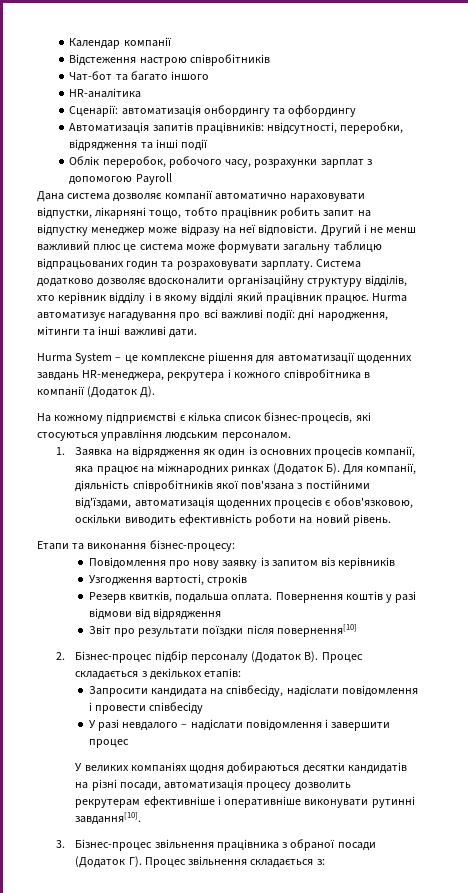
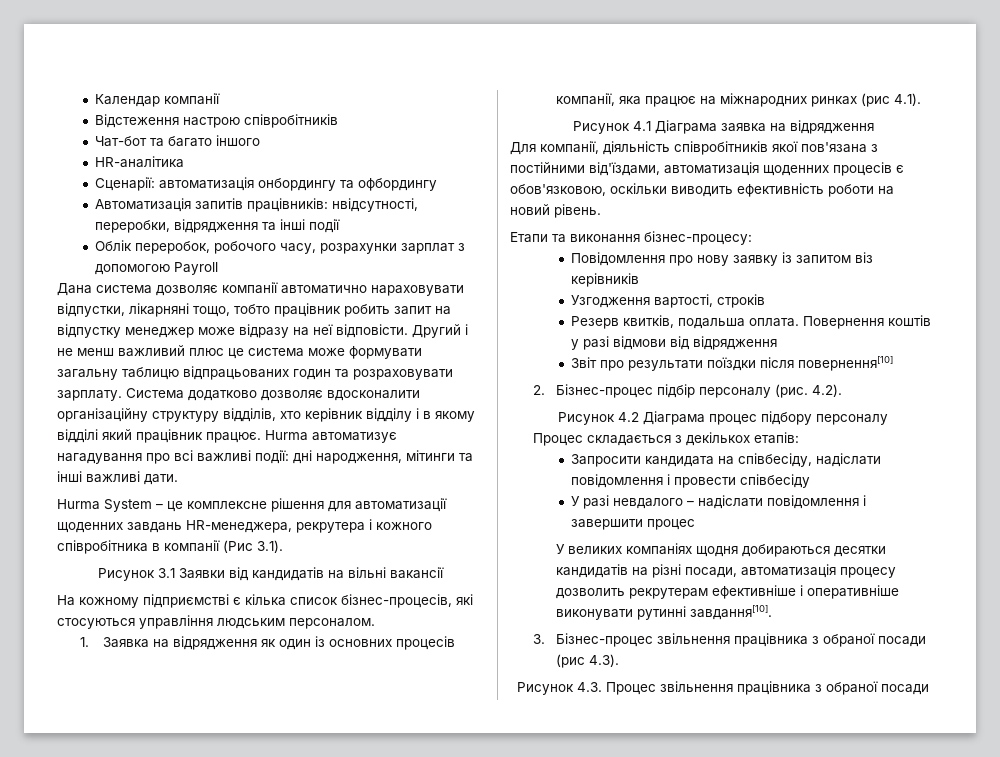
[87,386,156,398] (Додаток Д). -> [223,540,283,553] [97,567,444,581] (Рис 3.1). // Рисунок 3.1 Заявки від кандидатів на вільні вакансії
[272,463,340,475] (Додаток Б). -> [860,93,921,107] [572,120,874,134] (рис 4.1). // Рисунок 4.1 Діаграма заявка на відрядження //
[251,651,319,663] (Додаток В). -> [774,384,842,398] [558,411,888,425] (рис. 4.2). // Рисунок 4.2 Діаграма процес підбору персоналу //
[75,856,325,868] (Додаток Г). Процес звільнення складається з: -> [555,654,619,668] [517,681,929,695] (рис 4.3). // Рисунок 4.3. Процес звільнення працівника з обраної посади

